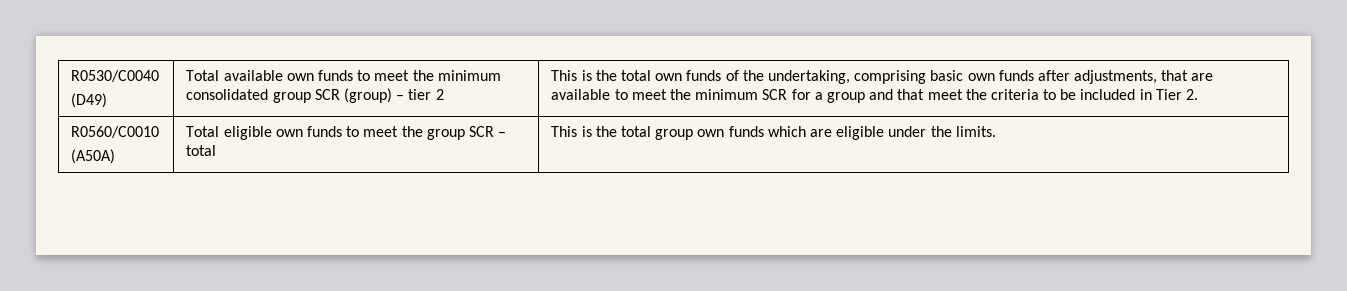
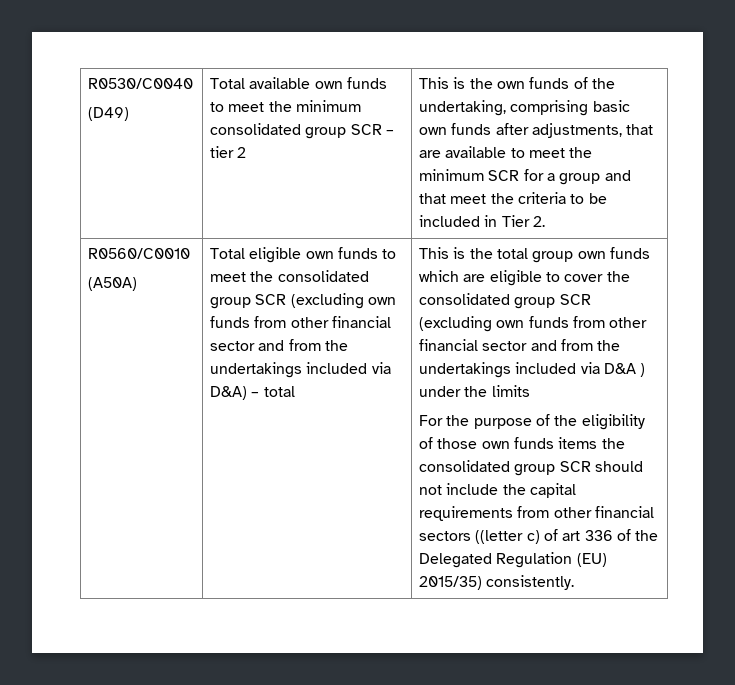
[344,88,393,103] (group) -> (382, 129) none
[621,70,652,81] total -> (493, 83) none
[426,126,494,140] group SCR -> [277,270,369,282] [210,293,396,309] [210,316,391,328] [210,339,348,351] [210,362,391,378] [210,386,248,400] consolidated group SCR (excluding own funds from other financial sector and from the undertakings included via D&A)
[888,126,996,137] under the limits. -> [545,271,630,282] [419,293,591,309] [419,316,648,332] [419,339,621,351] [419,362,646,378] [419,385,530,397] [419,414,645,430] [419,437,625,449] [419,460,643,476] [419,483,576,498] [419,506,654,521] [419,529,659,544] [419,552,607,568] [419,575,575,590] to cover the consolidated group SCR (excluding own funds from other financial sector and from the undertakings included via D&A ) under the limits // For the purpose of the eligibility of those own funds items the consolidated group SCR should not include the capital requirements from other financial sectors ((letter c) of art 336 of the Delegated Regulation (EU) 2015/35) consistently.

